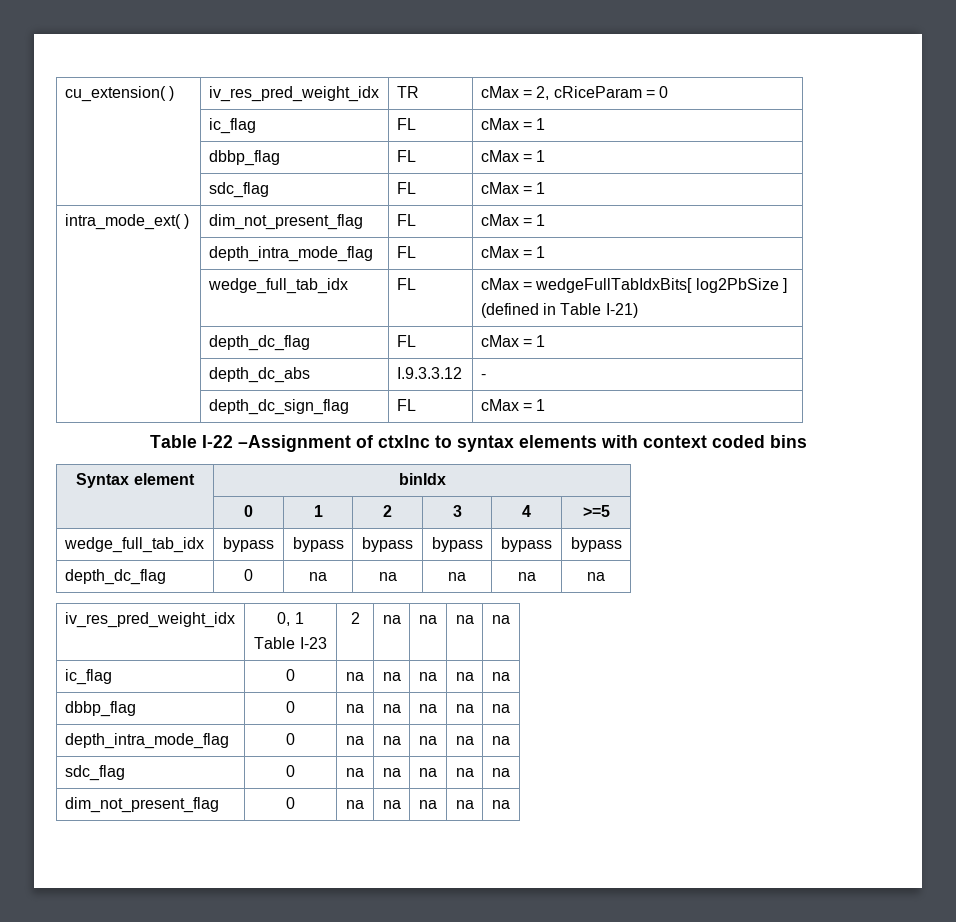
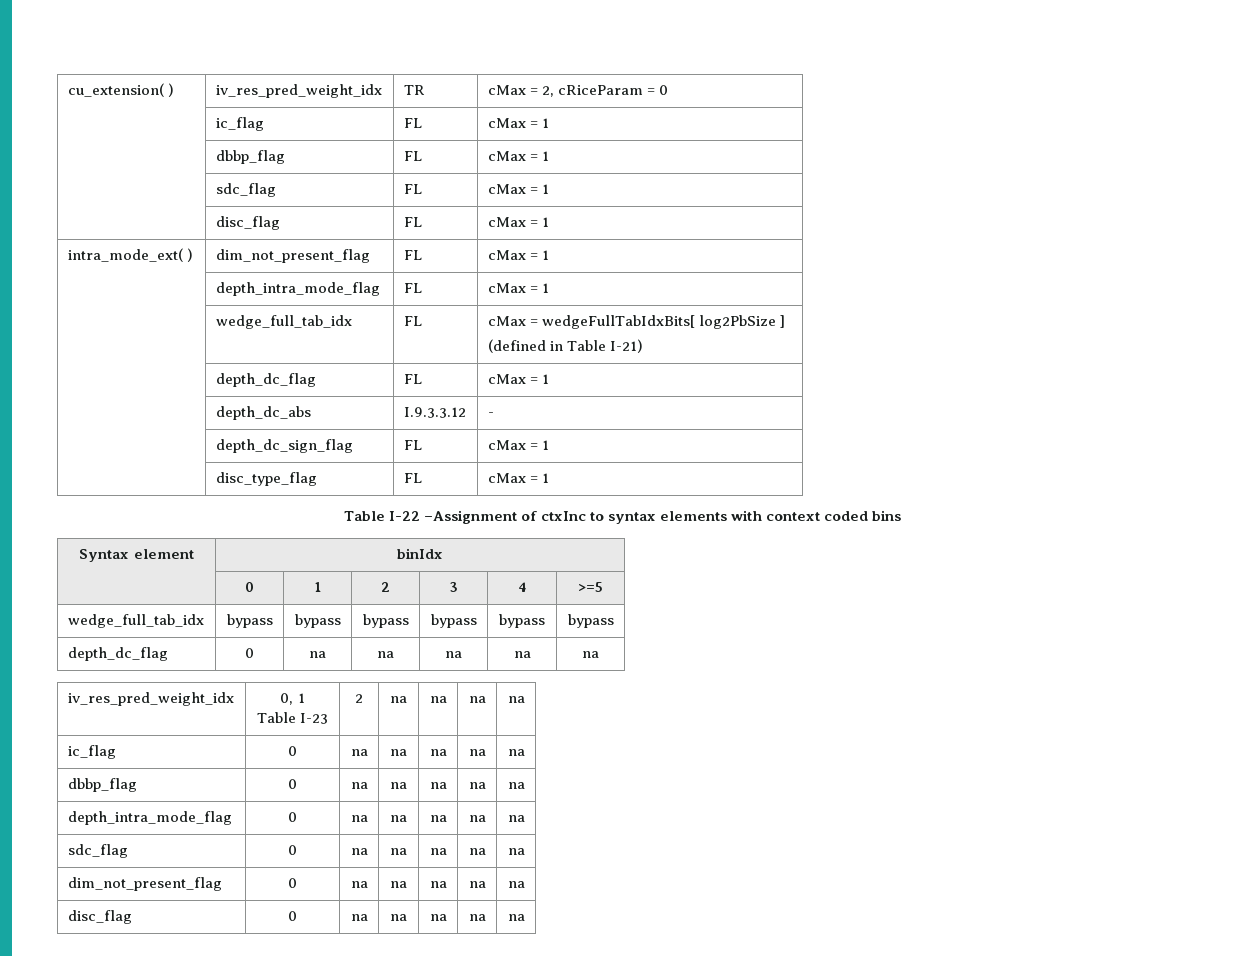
(546, 188) none -> [215,216,280,230] [403,217,422,227] [487,217,549,227] // | disc_flag | FL | cMax = 1
(546, 405) none -> [215,472,317,486] [403,473,422,483] [487,473,549,483] // | disc_type_flag | FL | cMax = 1
(510, 804) none -> [67,910,132,924] [288,911,297,921] [350,914,368,921] [390,914,407,921] [429,914,447,921] [468,914,486,921] [507,914,525,921] // disc_flag | 0 | na | na | na | na | na

